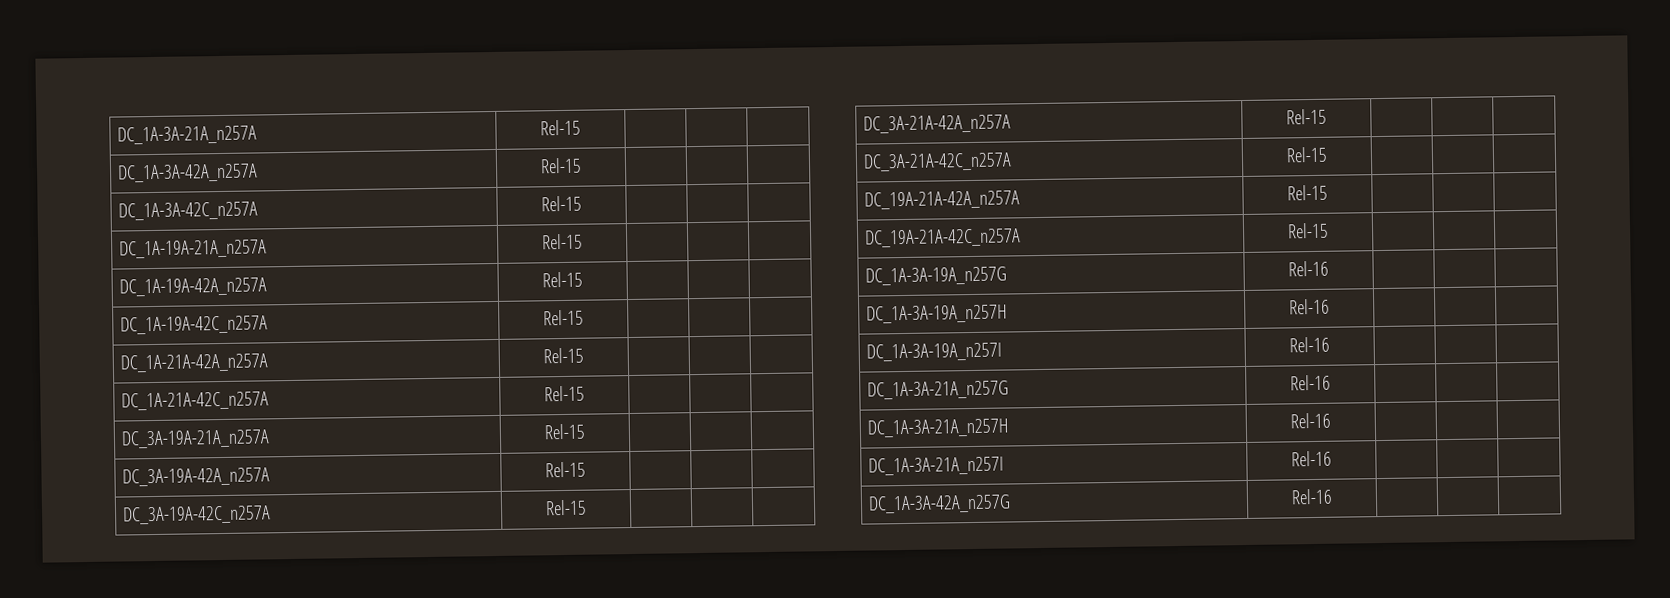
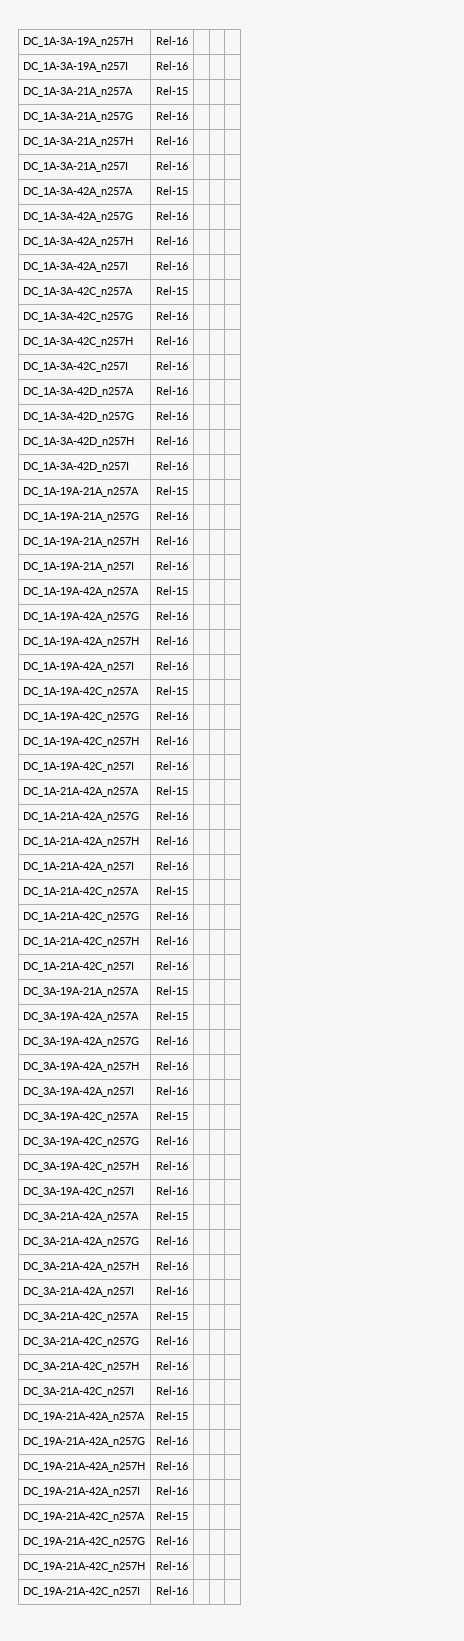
[117,125,258,145] [540,119,581,136] [117,163,259,183] [540,157,582,174] [118,201,259,221] [541,195,582,212] [119,239,268,259] [542,233,583,250] [119,277,268,297] [542,271,583,288] [120,315,269,335] [543,309,584,326] [120,353,269,373] [543,347,584,364] [121,391,270,411] [544,385,585,402] [121,429,271,449] [544,423,586,440] [122,467,271,487] [545,461,586,478] [122,505,272,525] [545,499,587,516] [863,114,1012,134] [1286,108,1327,125] [863,152,1013,172] [1286,146,1328,163] [864,190,1021,210] [1287,184,1328,201] [864,228,1022,248] [1287,222,1329,239] [865,266,1008,286] [1288,260,1329,277] DC_1A-3A-21A_n257A | Rel-15 | | | // DC_1A-3A-42A_n257A | Rel-15 | | | // DC_1A-3A-42C_n257A | Rel-15 | | | // DC_1A-19A-21A_n257A | Rel-15 | | | // DC_1A-19A-42A_n257A | Rel-15 | | | // DC_1A-19A-42C_n257A | Rel-15 | | | // DC_1A-21A-42A_n257A | Rel-15 | | | // DC_1A-21A-42C_n257A | Rel-15 | | | // DC_3A-19A-21A_n257A | Rel-15 | | | // DC_3A-19A-42A_n257A | Rel-15 | | | // DC_3A-19A-42C_n257A | Rel-15 | | | // DC_3A-21A-42A_n257A | Rel-15 | | | // DC_3A-21A-42C_n257A | Rel-15 | | | // DC_19A-21A-42A_n257A | Rel-15 | | | // DC_19A-21A-42C_n257A | Rel-15 | | | // DC_1A-3A-19A_n257G | Rel-16 | | | // -> (22, 42) none
(1330, 344) none -> [22,87,133,97] [156,86,188,95] // DC_1A-3A-21A_n257A | Rel-15 | | |
(1332, 458) none -> [22,187,133,197] [156,186,188,195] // DC_1A-3A-42A_n257A | Rel-15 | | |
(1333, 496) none -> [22,237,133,247] [156,236,188,245] [22,262,128,272] [156,261,188,270] [22,287,133,297] [156,286,188,295] [22,312,133,322] [156,311,188,320] [22,337,133,347] [156,336,188,345] [22,362,128,372] [156,361,188,370] [22,387,134,397] [156,386,188,395] [22,412,134,422] [156,411,188,420] [22,437,134,447] [156,436,188,445] [22,462,129,472] [156,461,188,470] [22,487,139,497] [156,486,188,495] [22,512,139,522] [156,511,188,520] [22,537,139,547] [156,536,188,545] [22,562,134,572] [156,561,188,570] [22,587,139,597] [156,586,188,595] [22,612,139,622] [156,611,188,620] [22,637,139,647] [156,636,188,645] [22,662,134,672] [156,661,188,670] [22,687,139,697] [156,686,188,695] [22,712,139,722] [156,711,188,720] [22,737,139,747] [156,736,188,745] [22,762,134,772] [156,761,188,770] [22,787,139,797] [156,786,188,795] [22,812,139,822] [156,811,188,820] [22,837,139,847] [156,836,188,845] [22,862,134,872] [156,861,188,870] [22,887,139,897] [156,886,188,895] [22,912,139,922] [156,911,188,920] [22,937,139,947] [156,936,188,945] [22,962,134,972] [156,961,188,970] [22,987,139,997] [156,986,188,995] [22,1012,139,1022] [156,1011,188,1020] [22,1037,139,1047] [156,1036,188,1045] [22,1062,139,1072] [156,1061,188,1070] [22,1087,134,1097] [156,1086,188,1095] [22,1112,139,1122] [156,1111,188,1120] [22,1137,139,1147] [156,1136,188,1145] [22,1162,139,1172] [156,1161,188,1170] [22,1187,134,1197] [156,1186,188,1195] [22,1212,139,1222] [156,1211,188,1220] [22,1237,139,1247] [156,1236,188,1245] [22,1262,139,1272] [156,1261,188,1270] [22,1287,134,1297] [156,1286,188,1295] [22,1312,139,1322] [156,1311,188,1320] [22,1337,139,1347] [156,1336,188,1345] [22,1362,139,1372] [156,1361,188,1370] [22,1387,134,1397] [156,1386,188,1395] [22,1412,145,1422] [156,1411,188,1420] [22,1437,145,1447] [156,1436,188,1445] [22,1462,145,1472] [156,1461,188,1470] [22,1487,140,1497] [156,1486,188,1495] [22,1512,145,1522] [156,1511,188,1520] [22,1537,145,1547] [156,1536,188,1545] [22,1562,145,1572] [156,1561,188,1570] [22,1587,140,1597] [156,1586,188,1595] // DC_1A-3A-42A_n257H | Rel-16 | | | // DC_1A-3A-42A_n257I | Rel-16 | | | // DC_1A-3A-42C_n257A | Rel-15 | | | // DC_1A-3A-42C_n257G | Rel-16 | | | // DC_1A-3A-42C_n257H | Rel-16 | | | // DC_1A-3A-42C_n257I | Rel-16 | | | // DC_1A-3A-42D_n257A | Rel-16 | | | // DC_1A-3A-42D_n257G | Rel-16 | | | // DC_1A-3A-42D_n257H | Rel-16 | | | // DC_1A-3A-42D_n257I | Rel-16 | | | // DC_1A-19A-21A_n257A | Rel-15 | | | // DC_1A-19A-21A_n257G | Rel-16 | | | // DC_1A-19A-21A_n257H | Rel-16 | | | // DC_1A-19A-21A_n257I | Rel-16 | | | // DC_1A-19A-42A_n257A | Rel-15 | | | // DC_1A-19A-42A_n257G | Rel-16 | | | // DC_1A-19A-42A_n257H | Rel-16 | | | // DC_1A-19A-42A_n257I | Rel-16 | | | // DC_1A-19A-42C_n257A | Rel-15 | | | // DC_1A-19A-42C_n257G | Rel-16 | | | // DC_1A-19A-42C_n257H | Rel-16 | | | // DC_1A-19A-42C_n257I | Rel-16 | | | // DC_1A-21A-42A_n257A | Rel-15 | | | // DC_1A-21A-42A_n257G | Rel-16 | | | // DC_1A-21A-42A_n257H | Rel-16 | | | // DC_1A-21A-42A_n257I | Rel-16 | | | // DC_1A-21A-42C_n257A | Rel-15 | | | // DC_1A-21A-42C_n257G | Rel-16 | | | // DC_1A-21A-42C_n257H | Rel-16 | | | // DC_1A-21A-42C_n257I | Rel-16 | | | // DC_3A-19A-21A_n257A | Rel-15 | | | // DC_3A-19A-42A_n257A | Rel-15 | | | // DC_3A-19A-42A_n257G | Rel-16 | | | // DC_3A-19A-42A_n257H | Rel-16 | | | // DC_3A-19A-42A_n257I | Rel-16 | | | // DC_3A-19A-42C_n257A | Rel-15 | | | // DC_3A-19A-42C_n257G | Rel-16 | | | // DC_3A-19A-42C_n257H | Rel-16 | | | // DC_3A-19A-42C_n257I | Rel-16 | | | // DC_3A-21A-42A_n257A | Rel-15 | | | // DC_3A-21A-42A_n257G | Rel-16 | | | // DC_3A-21A-42A_n257H | Rel-16 | | | // DC_3A-21A-42A_n257I | Rel-16 | | | // DC_3A-21A-42C_n257A | Rel-15 | | | // DC_3A-21A-42C_n257G | Rel-16 | | | // DC_3A-21A-42C_n257H | Rel-16 | | | // DC_3A-21A-42C_n257I | Rel-16 | | | // DC_19A-21A-42A_n257A | Rel-15 | | | // DC_19A-21A-42A_n257G | Rel-16 | | | // DC_19A-21A-42A_n257H | Rel-16 | | | // DC_19A-21A-42A_n257I | Rel-16 | | | // DC_19A-21A-42C_n257A | Rel-15 | | | // DC_19A-21A-42C_n257G | Rel-16 | | | // DC_19A-21A-42C_n257H | Rel-16 | | | // DC_19A-21A-42C_n257I | Rel-16 | | |

